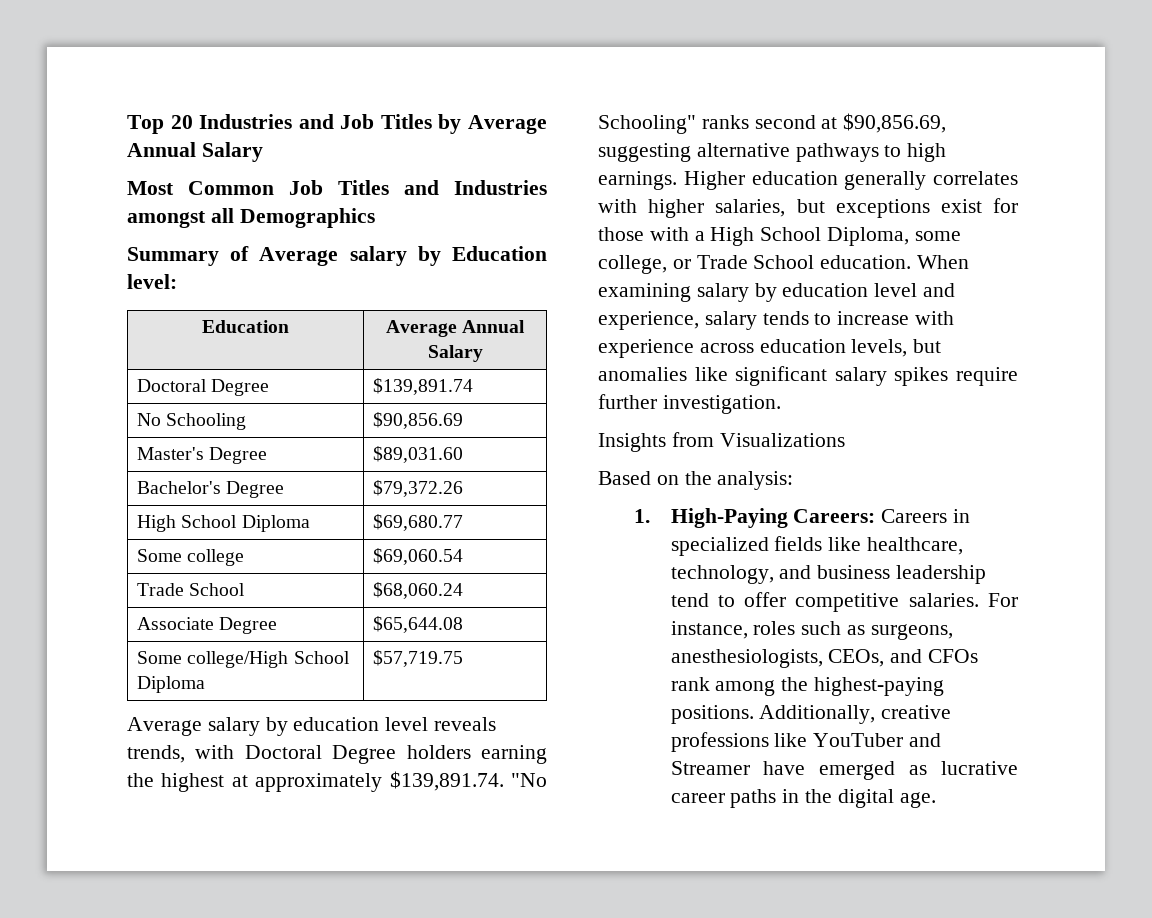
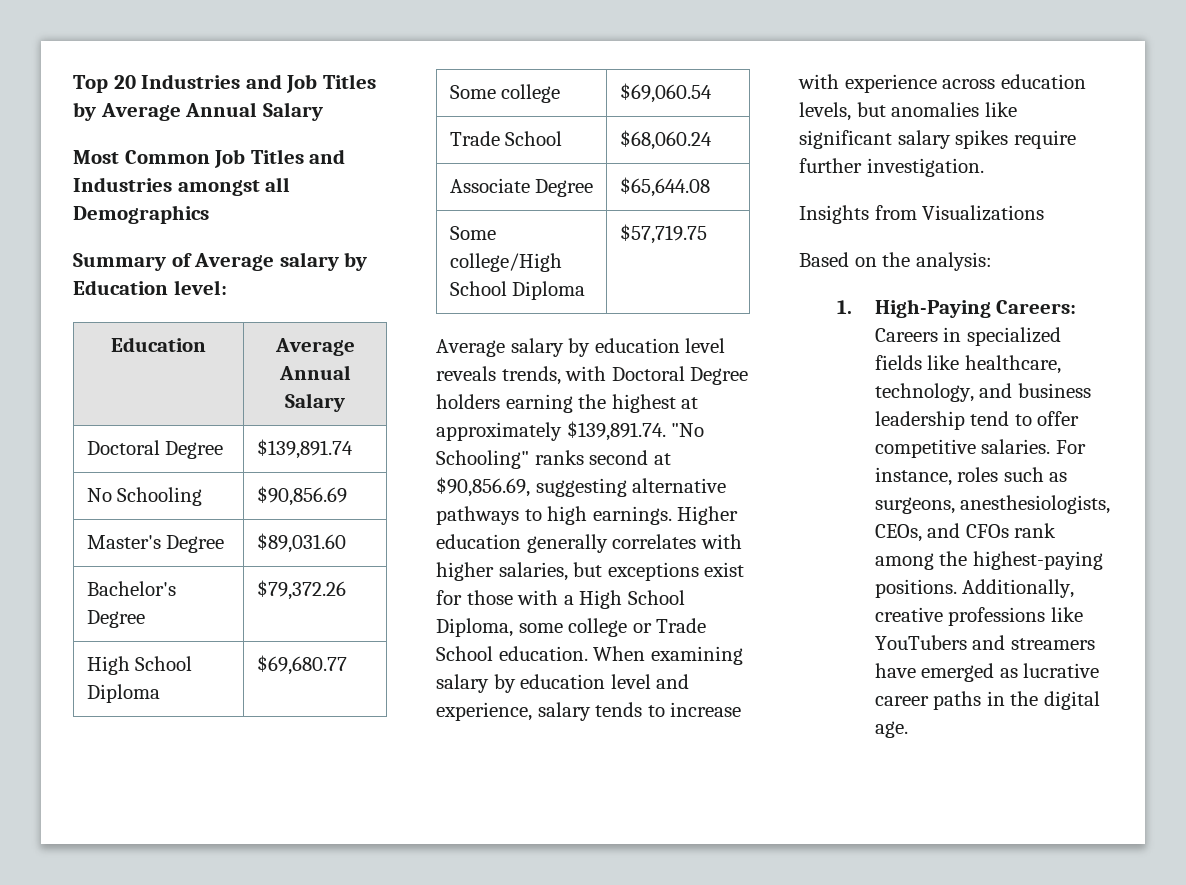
[598,255,667,274] college, -> [568,618,628,637] college
[813,733,942,747] [670,761,750,775] YouTuber and Streamer -> [874,635,1095,650] YouTubers and streamers

